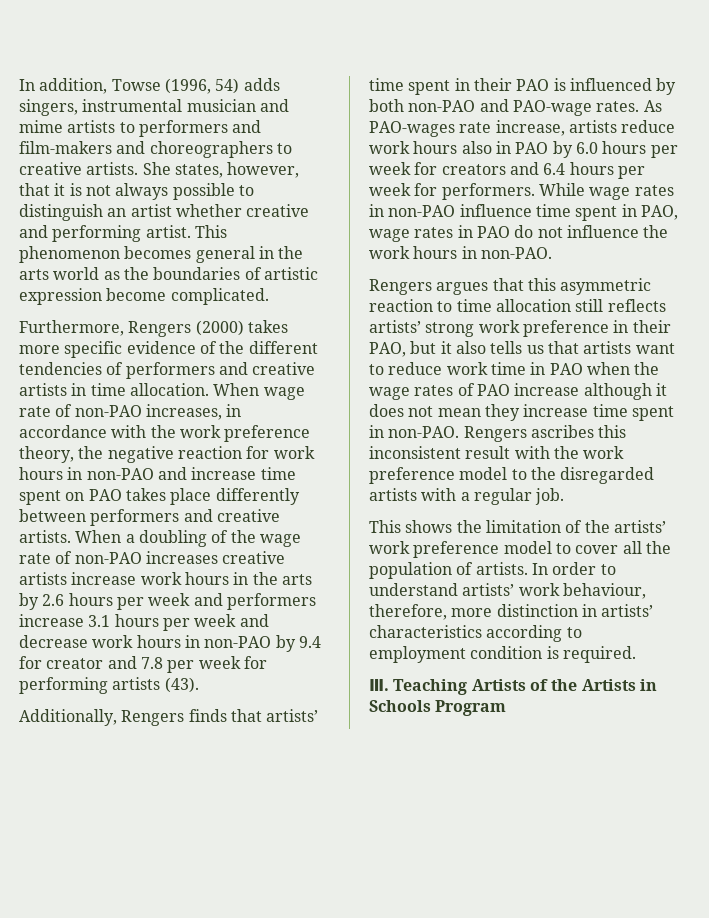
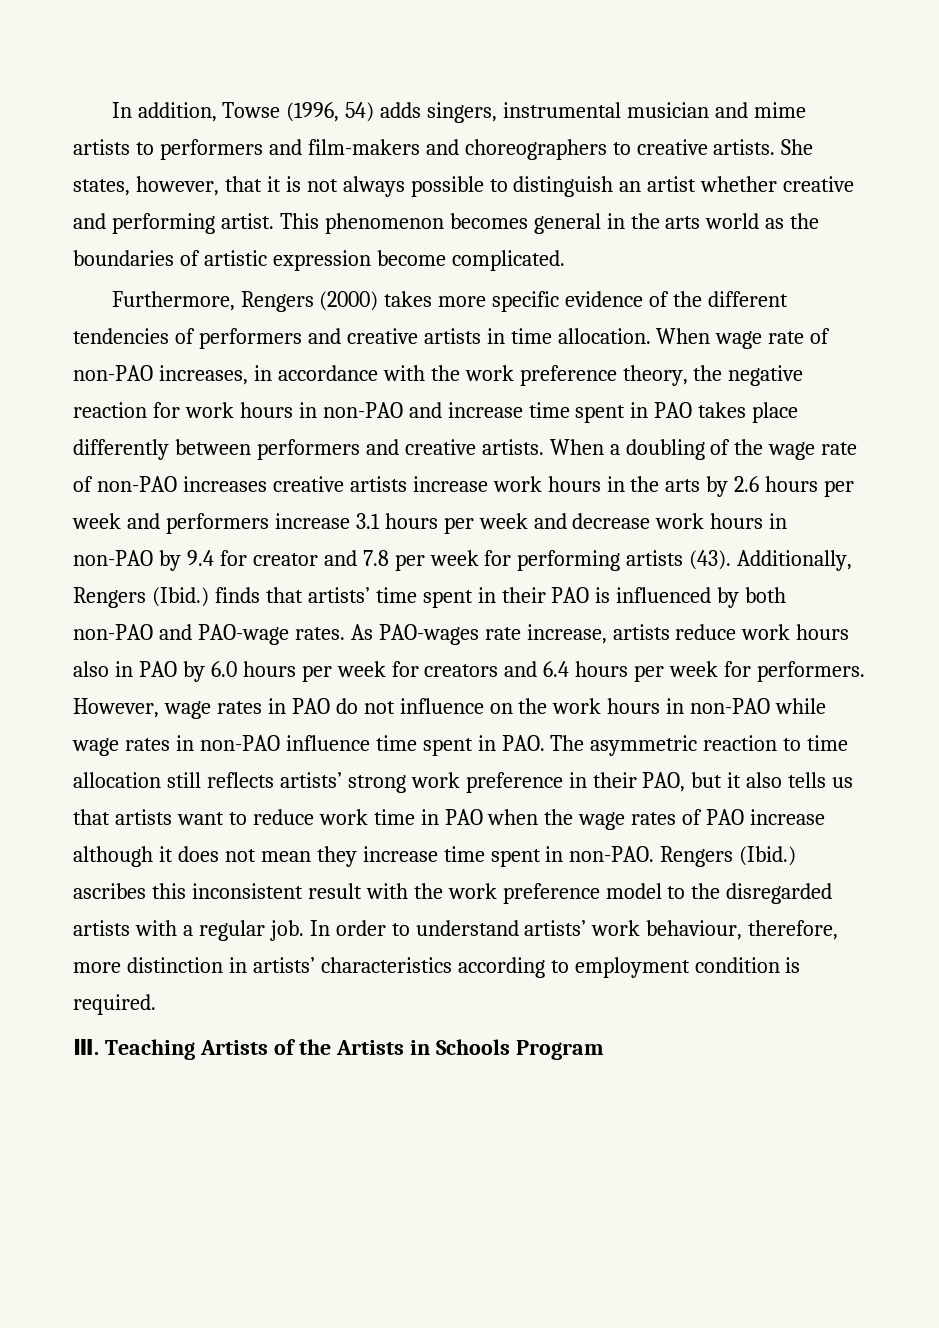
[65,492,85,501] on -> [630,402,649,418] in
(199, 685) // -> (732, 560) none
(185, 718) none -> [151,587,209,607] (Ibid.)
[538,183,585,196] While -> [73,698,827,719] However, wage rates in PAO do not influence on the work hours in non-PAO while
[640,205,678,220] [369,225,669,242] [369,246,552,259] [369,278,556,295] PAO, wage rates in PAO do not influence the work hours in non-PAO. // Rengers argues that this -> [501,735,585,751] PAO. The
(527, 434) none -> [739,846,797,866] (Ibid.)
[369,520,666,533] [369,541,671,558] [369,562,528,579] // This shows the limitation of the artists’ work preference model to cover all the population of artists. -> (304, 930) none

